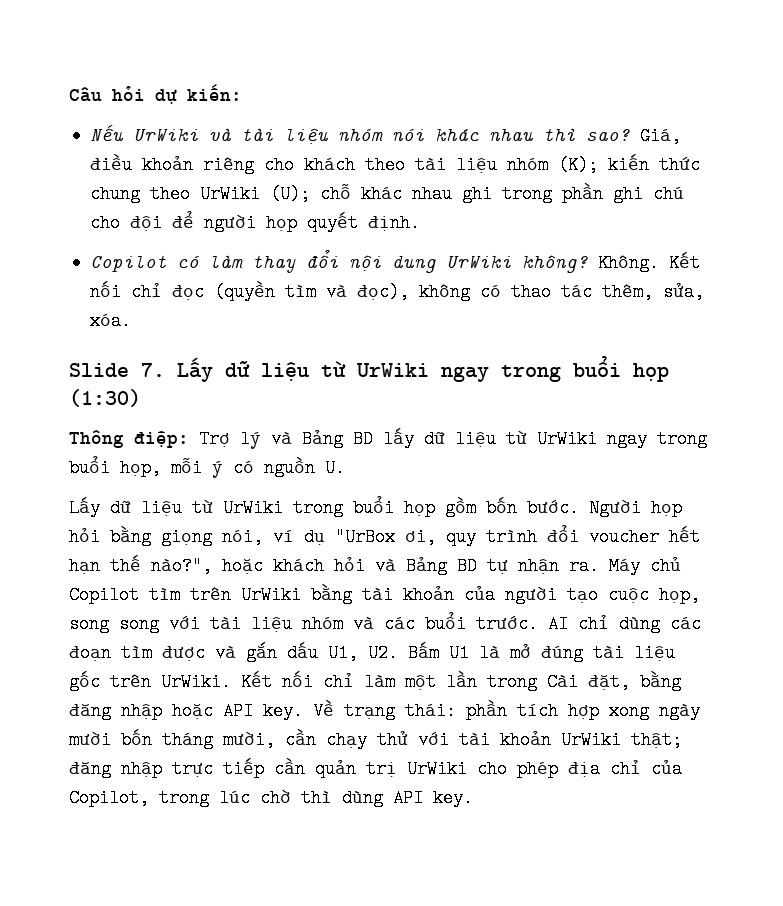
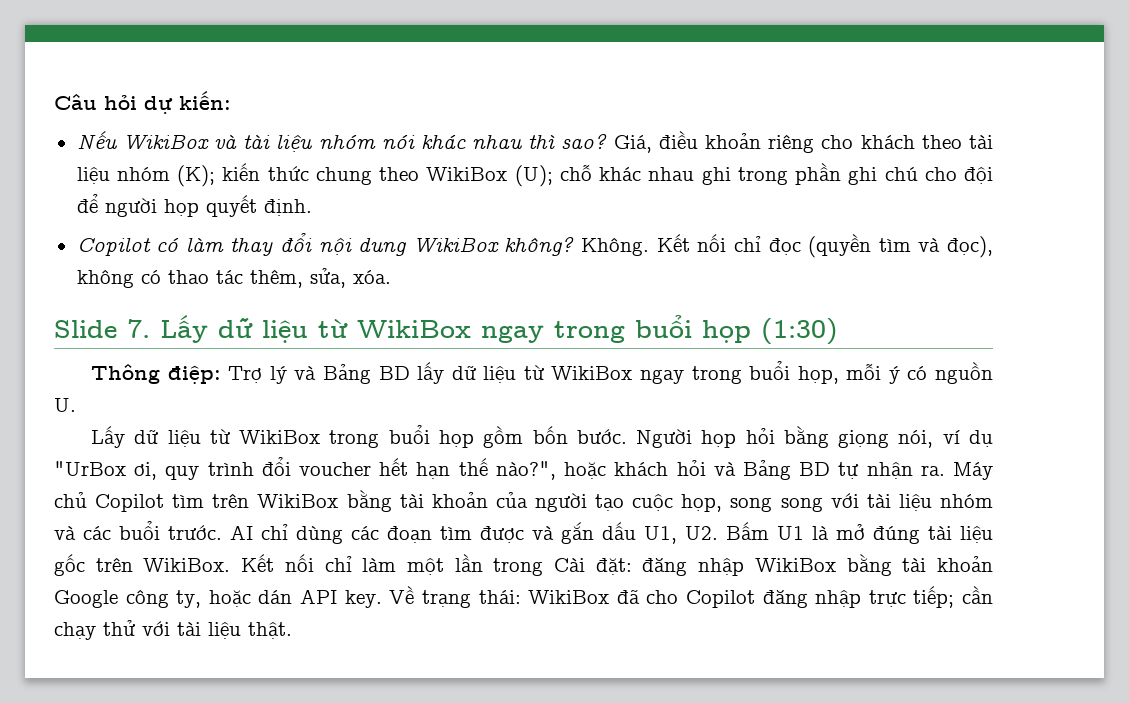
[133,128,200,141] UrWiki -> [122,134,209,150] WikiBox
[200,185,261,203] UrWiki -> [426,167,508,181] WikiBox
[446,255,513,268] UrWiki -> [412,237,499,253] WikiBox
[356,363,429,377] UrWiki -> [357,320,471,338] WikiBox
[537,430,597,448] UrWiki -> [551,366,633,380] WikiBox
[223,499,283,517] UrWiki -> [239,430,321,444] WikiBox
[241,586,301,604] UrWiki -> [257,494,339,508] WikiBox
[161,673,231,691] UrWiki. -> [143,558,231,572] WikiBox.
[588,670,681,691] [69,702,213,720] đặt, bằng đăng nhập hoặc -> [595,554,994,576] [54,589,293,608] đặt: đăng nhập WikiBox bằng tài khoản Google công ty, hoặc dán
[466,699,700,720] [69,728,275,749] phần tích hợp xong ngày mười bốn tháng mười, -> [528,586,955,608] WikiBox đã cho Copilot đăng nhập trực tiếp;
[500,731,682,749] [69,757,682,778] [69,789,473,807] khoản UrWiki thật; đăng nhập trực tiếp cần quản trị UrWiki cho phép địa chỉ của Copilot, trong lúc chờ thì dùng API key. -> [208,622,292,639] liệu thật.

